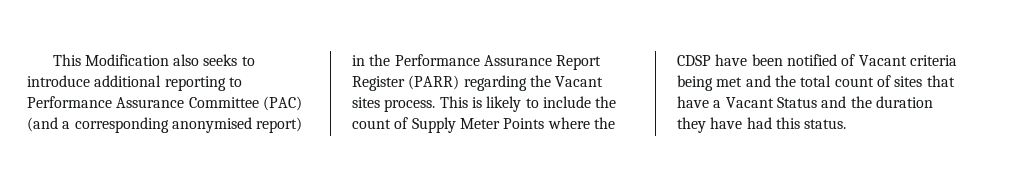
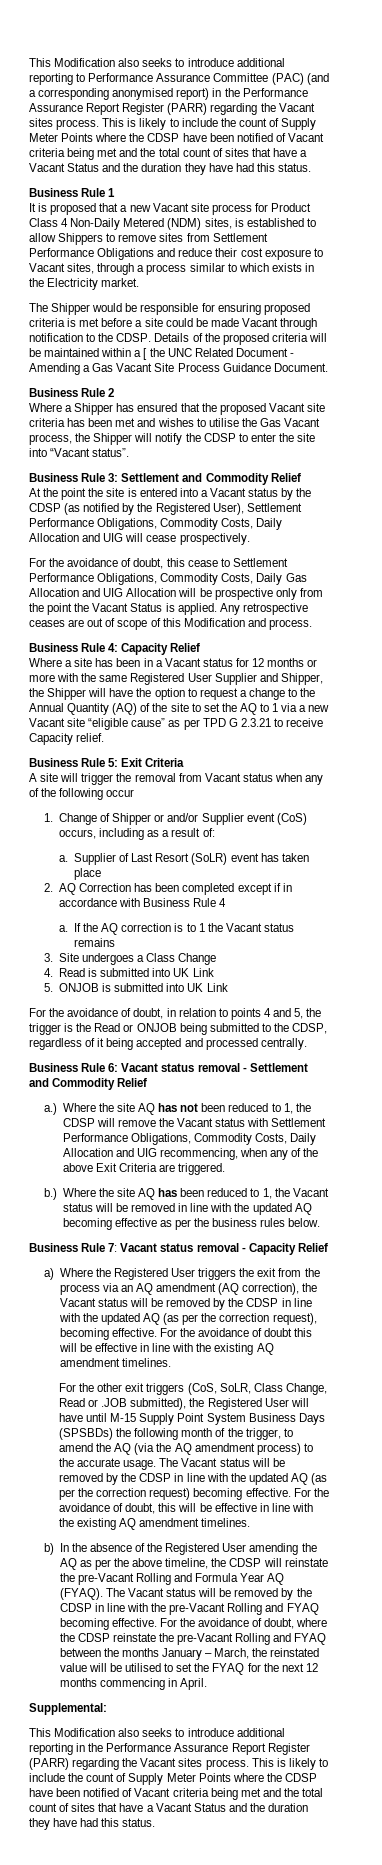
(847, 124) none -> [29,188,116,197] [29,203,312,215] [29,218,316,230] [29,233,268,245] [29,248,323,260] [29,263,314,275] [29,278,140,290] [29,303,310,315] [29,318,318,330] [29,333,327,345] [29,348,294,360] [29,363,328,375] [29,388,115,397] [29,403,325,415] [29,418,321,427] [29,433,316,445] [29,448,130,457] [29,473,301,485] [29,488,312,500] [29,503,302,515] [29,518,283,530] [29,533,250,545] [29,558,288,569] [29,573,307,585] [29,588,323,600] [29,603,308,615] [29,618,312,630] [29,643,201,655] [29,658,318,667] [29,673,323,685] [29,688,316,700] [29,703,330,715] [29,718,324,730] [29,733,105,745] [29,758,185,767] [29,773,324,785] [29,788,135,800] [44,813,307,825] [59,828,215,840] [59,853,309,865] [74,868,102,880] [44,883,292,895] [59,898,227,907] [59,923,294,935] [74,938,116,947] [44,953,217,965] [44,968,214,977] [44,983,228,992] [29,1008,322,1020] [29,1023,328,1035] [29,1038,307,1050] [29,1063,308,1072] [29,1078,148,1090] [44,1103,311,1115] [62,1118,327,1127] [62,1133,317,1145] [62,1148,319,1160] [62,1163,226,1175] [44,1188,329,1200] [62,1203,312,1215] [62,1218,321,1230] [29,1243,328,1255] [44,1268,320,1280] [59,1283,318,1295] [59,1298,312,1310] [58,1313,317,1325] [59,1328,313,1340] [58,1343,274,1355] [59,1358,171,1367] [59,1383,327,1395] [59,1398,309,1410] [59,1413,325,1425] [59,1428,293,1440] [59,1443,313,1455] [59,1458,285,1470] [59,1473,328,1485] [59,1488,329,1500] [59,1503,313,1514] [59,1518,251,1530] [44,1543,317,1555] [59,1558,328,1570] [59,1573,285,1585] [59,1588,312,1600] [59,1603,319,1615] [59,1618,328,1630] [59,1633,327,1645] [59,1648,320,1660] [59,1663,318,1675] [59,1678,208,1690] [29,1703,107,1715] [29,1728,285,1737] [29,1743,310,1755] [29,1758,328,1770] [29,1773,317,1785] [29,1788,324,1800] [29,1803,309,1812] [29,1818,156,1830] // Business Rule 1 // It is proposed that a new Vacant site process for Product Class 4 Non-Daily Metered (NDM) sites, is established to allow Shippers to remove sites from Settlement Performance Obligations and reduce their cost exposure to Vacant sites, through a process similar to which exists in the Electricity market. // The Shipper would be responsible for ensuring proposed criteria is met before a site could be made Vacant through notification to the CDSP. Details of the proposed criteria will be maintained within a [ the UNC Related Document - Amending a Gas Vacant Site Process Guidance Document. // Business Rule 2 // Where a Shipper has ensured that the proposed Vacant site criteria has been met and wishes to utilise the Gas Vacant process, the Shipper will notify the CDSP to enter the site into “Vacant status”. // Business Rule 3: Settlement and Commodity Relief // At the point the site is entered into a Vacant status by the CDSP (as notified by the Registered User), Settlement Performance Obligations, Commodity Costs, Daily Allocation and UIG will cease prospectively. // For the avoidance of doubt, this cease to Settlement Performance Obligations, Commodity Costs, Daily Gas Allocation and UIG Allocation will be prospective only from the point the Vacant Status is applied. Any retrospective ceases are out of scope of this Modification and process. // Business Rule 4: Capacity Relief // Where a site has been in a Vacant status for 12 months or more with the same Registered User Supplier and Shipper, the Shipper will have the option to request a change to the Annual Quantity (AQ) of the site to set the AQ to 1 via a new Vacant site “eligible cause” as per TPD G 2.3.21 to receive Capacity relief. // Business Rule 5: Exit Criteria // A site will trigger the removal from Vacant status when any of the following occur // 1. Change of Shipper or and/or Supplier event (CoS) occurs, including as a result of: // a. Supplier of Last Resort (SoLR) event has taken place // 2. AQ Correction has been completed except if in accordance with Business Rule 4 // a. If the AQ correction is to 1 the Vacant status remains // 3. Site undergoes a Class Change // 4. Read is submitted into UK Link // 5. ONJOB is submitted into UK Link // For the avoidance of doubt, in relation to points 4 and 5, the trigger is the Read or ONJOB being submitted to the CDSP, regardless of it being accepted and processed centrally. // Business Rule 6: Vacant status removal - Settlement and Commodity Relief // a.) Where the site AQ has not been reduced to 1, the CDSP will remove the Vacant status with Settlement Performance Obligations, Commodity Costs, Daily Allocation and UIG recommencing, when any of the above Exit Criteria are triggered. // b.) Where the site AQ has been reduced to 1, the Vacant status will be removed in line with the updated AQ becoming effective as per the business rules below. // Business Rule 7: Vacant status removal - Capacity Relief // a) Where the Registered User triggers the exit from the process via an AQ amendment (AQ correction), the Vacant status will be removed by the CDSP in line with the updated AQ (as per the correction request), becoming effective. For the avoidance of doubt this will be effective in line with the existing AQ amendment timelines. // For the other exit triggers (CoS, SoLR, Class Change, Read or .JOB submitted), the Registered User will have until M-15 Supply Point System Business Days (SPSBDs) the following month of the trigger, to amend the AQ (via the AQ amendment process) to the accurate usage. The Vacant status will be removed by the CDSP in line with the updated AQ (as per the correction request) becoming effective. For the avoidance of doubt, this will be effective in line with the existing AQ amendment timelines. // b) In the absence of the Registered User amending the AQ as per the above timeline, the CDSP will reinstate the pre-Vacant Rolling and Formula Year AQ (FYAQ). The Vacant status will be removed by the CDSP in line with the pre-Vacant Rolling and FYAQ becoming effective. For the avoidance of doubt, where the CDSP reinstate the pre-Vacant Rolling and FYAQ between the months January – March, the reinstated value will be utilised to set the FYAQ for the next 12 months commencing in April. // Supplemental: // This Modification also seeks to introduce additional reporting in the Performance Assurance Report Register (PARR) regarding the Vacant sites process. This is likely to include the count of Supply Meter Points where the CDSP have been notified of Vacant criteria being met and the total count of sites that have a Vacant Status and the duration they have had this status.

